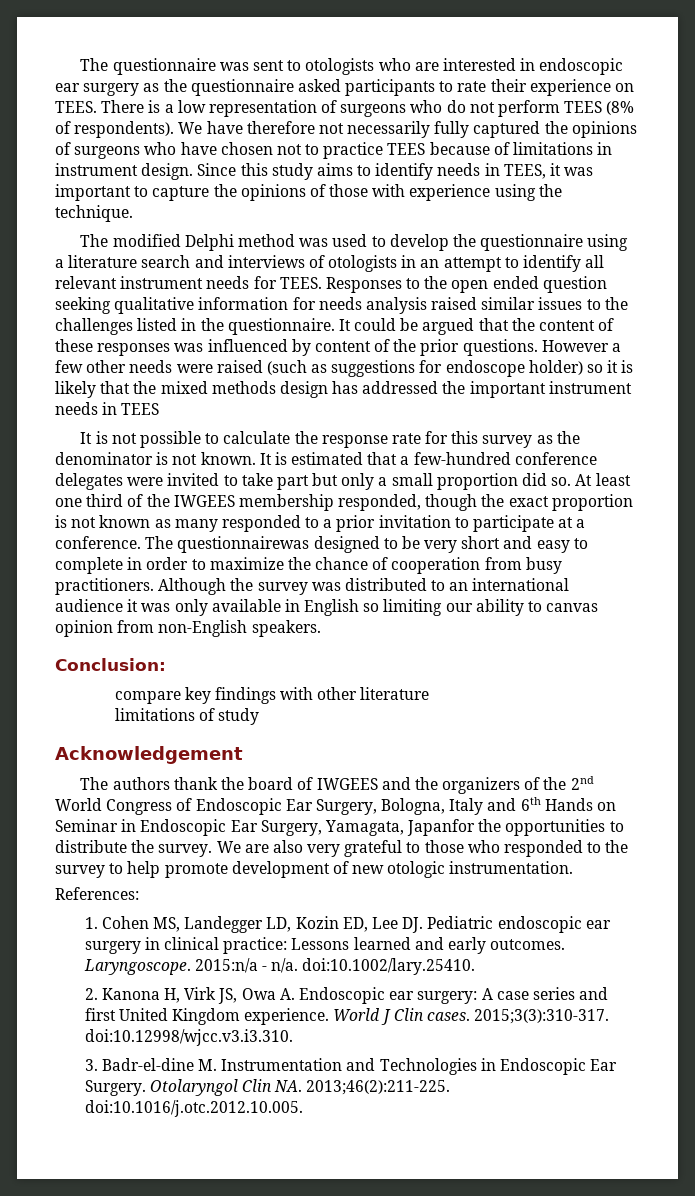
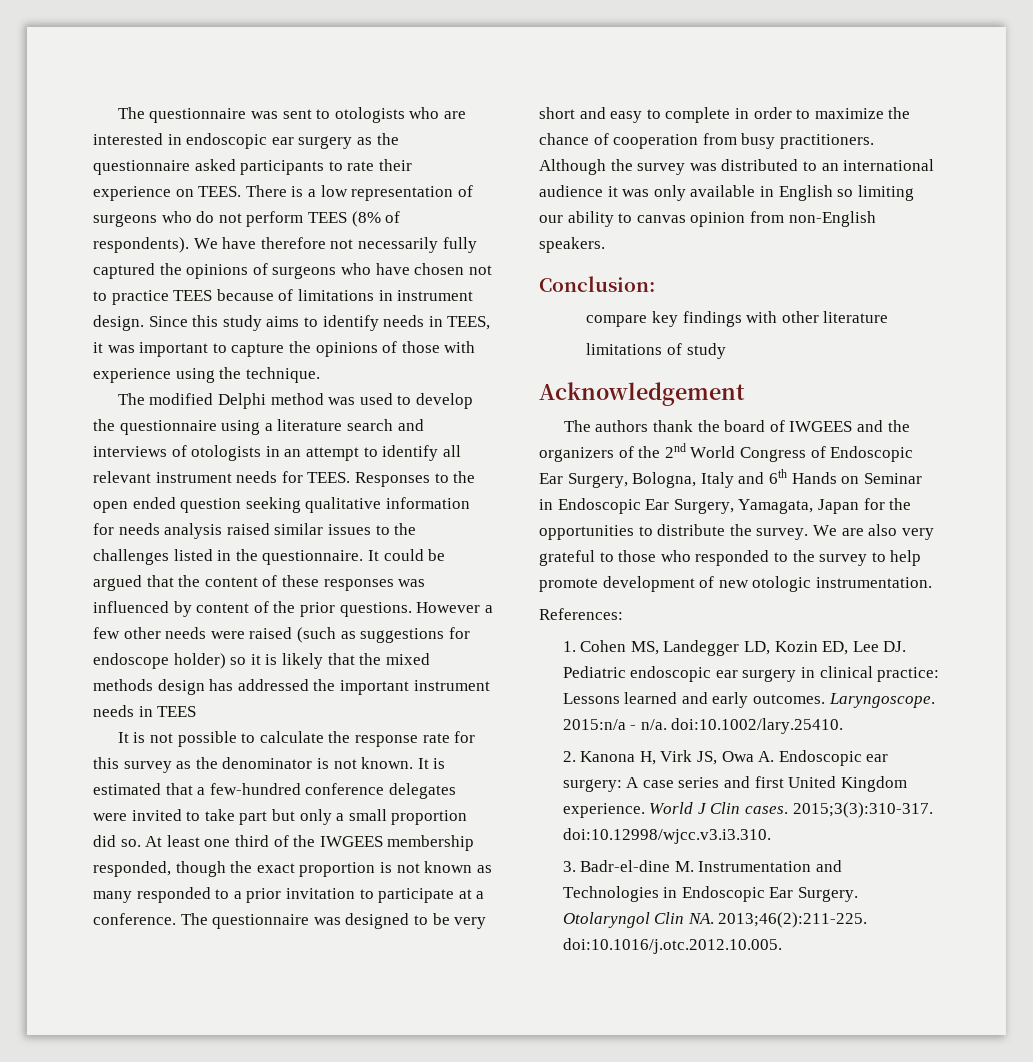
[177,536,310,553] questionnairewas -> [212,914,341,929] questionnaire was
[407,819,476,836] Japanfor -> [817,498,885,514] Japan for

